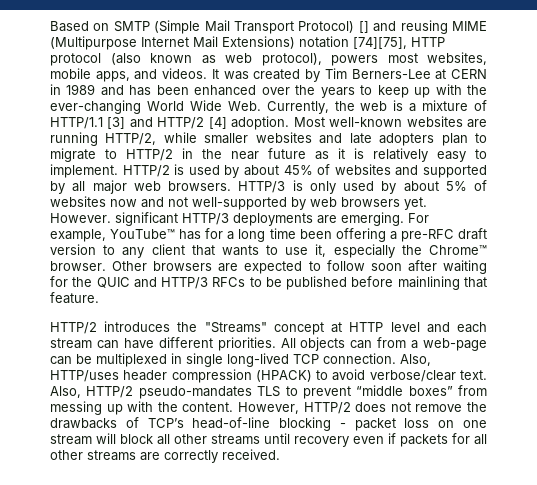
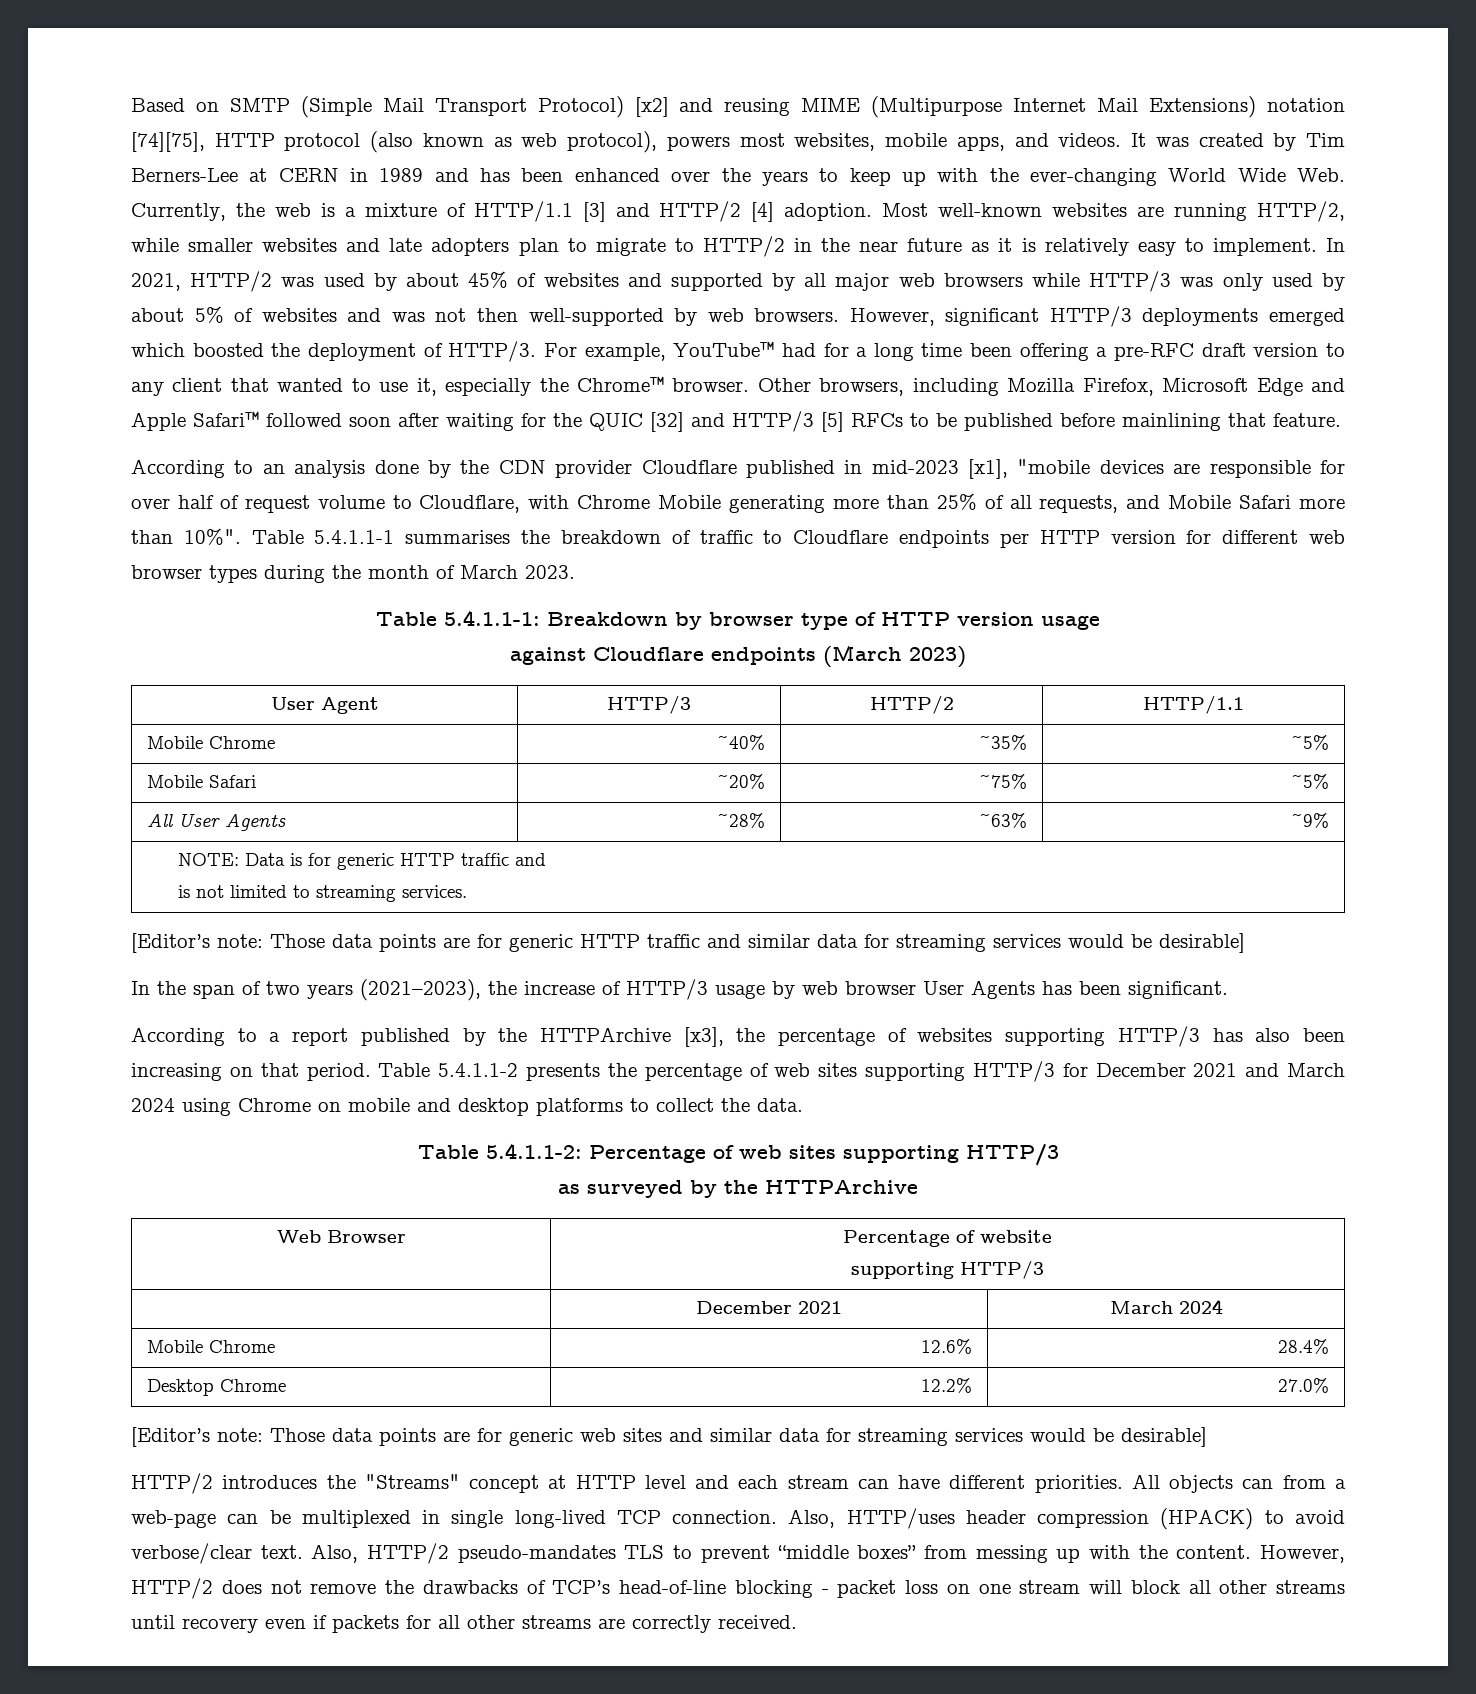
[358,21,369,33] [] -> [634,97,669,117] [x2]
[122,164,185,177] HTTP/2 is -> [1326,238,1345,252] [131,271,315,292] In 2021, HTTP/2 was
[168,180,303,193] browsers. HTTP/3 is -> [943,271,1214,292] browsers while HTTP/3 was
[110,197,427,210] [50,212,404,226] now and not well-supported by web browsers yet. However. significant HTTP/3 deployments are emerging. -> [347,306,1345,327] [131,341,537,362] and was not then well-supported by web browsers. However, significant HTTP/3 deployments emerged which boosted the deployment of HTTP/3.
[179,229,202,240] has -> [781,343,816,357] had
[221,245,259,256] wants -> [277,378,344,392] wanted
[153,260,365,274] browsers are expected to follow -> [819,378,1345,396] [131,411,342,431] browsers, including Mozilla Firefox, Microsoft Edge and Apple Safari™ followed
(130, 282) none -> [650,412,684,432] [32]
(209, 283) none -> [821,412,844,432] [5]
(99, 298) none -> [131,459,1346,479] [131,493,1345,513] [131,528,1346,548] [131,565,575,583] [376,610,1100,630] [510,645,966,668] [270,697,379,714] [607,695,691,714] [869,695,954,714] [1143,695,1244,714] [146,736,275,749] [717,735,766,750] [979,735,1028,750] [1291,735,1330,750] [146,775,256,788] [717,774,766,789] [979,774,1028,789] [1291,774,1330,789] [146,813,286,831] [717,813,766,828] [979,813,1028,828] [1291,813,1330,828] [177,853,546,870] [177,885,467,902] [131,933,1245,953] [131,979,1228,1001] [131,1026,1346,1047] [131,1061,1345,1082] [131,1098,803,1116] [417,1143,1059,1166] [558,1180,918,1198] [276,1230,406,1243] [843,1230,1052,1247] [851,1260,1044,1279] [696,1301,843,1314] [1109,1299,1223,1314] [146,1340,275,1353] [921,1339,973,1354] [1278,1339,1330,1354] [146,1379,286,1396] [921,1378,973,1393] [1278,1378,1330,1393] [131,1427,1207,1447] // According to an analysis done by the CDN provider Cloudflare published in mid-2023 [x1], "mobile devices are responsible for over half of request volume to Cloudflare, with Chrome Mobile generating more than 25% of all requests, and Mobile Safari more than 10%". Table 5.4.1.1-1 summarises the breakdown of traffic to Cloudflare endpoints per HTTP version for different web browser types during the month of March 2023. // Table 5.4.1.1-1: Breakdown by browser type of HTTP version usage // against Cloudflare endpoints (March 2023) // User Agent | HTTP/3 | HTTP/2 | HTTP/1.1 // Mobile Chrome | ~40% | ~35% | ~5% // Mobile Safari | ~20% | ~75% | ~5% // All User Agents | ~28% | ~63% | ~9% // NOTE: Data is for generic HTTP traffic and // is not limited to streaming services. // [Editor’s note: Those data points are for generic HTTP traffic and similar data for streaming services would be desirable] // In the span of two years (2021–2023), the increase of HTTP/3 usage by web browser User Agents has been significant. // According to a report published by the HTTPArchive [x3], the percentage of websites supporting HTTP/3 has also been increasing on that period. Table 5.4.1.1-2 presents the percentage of web sites supporting HTTP/3 for December 2021 and March 2024 using Chrome on mobile and desktop platforms to collect the data. // Table 5.4.1.1-2: Percentage of web sites supporting HTTP/3 // as surveyed by the HTTPArchive // Web Browser | Percentage of website // supporting HTTP/3 // | December 2021 | March 2024 // Mobile Chrome | 12.6% | 28.4% // Desktop Chrome | 12.2% | 27.0% // [Editor’s note: Those data points are for generic web sites and similar data for streaming services would be desirable]

